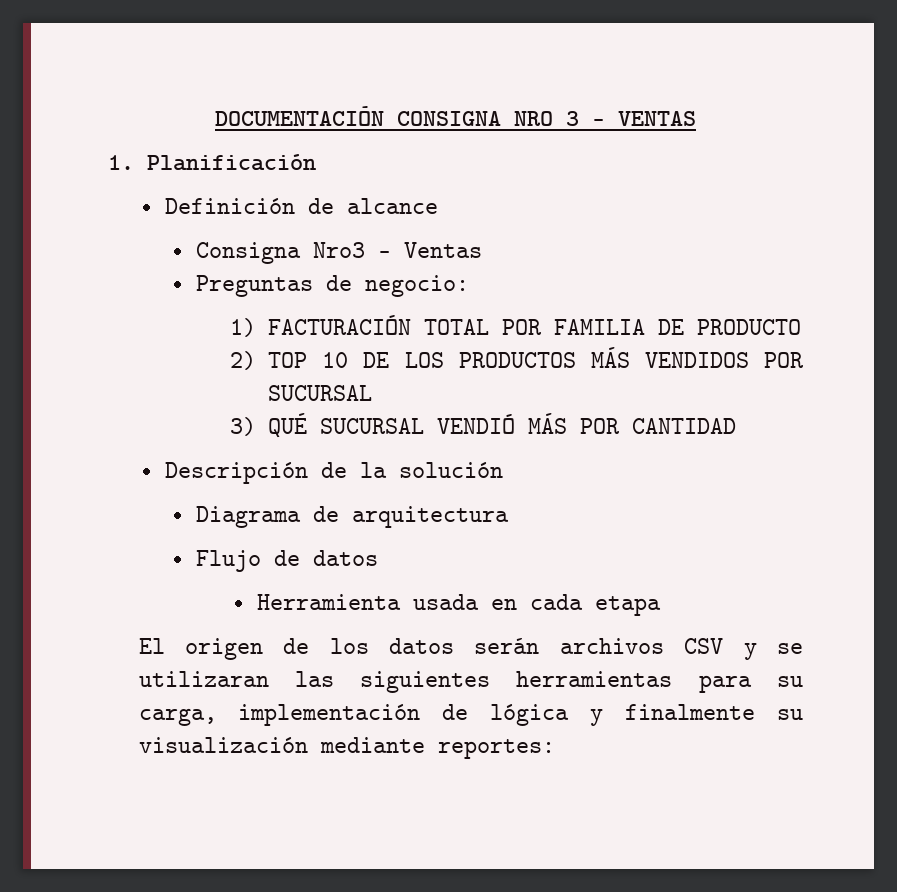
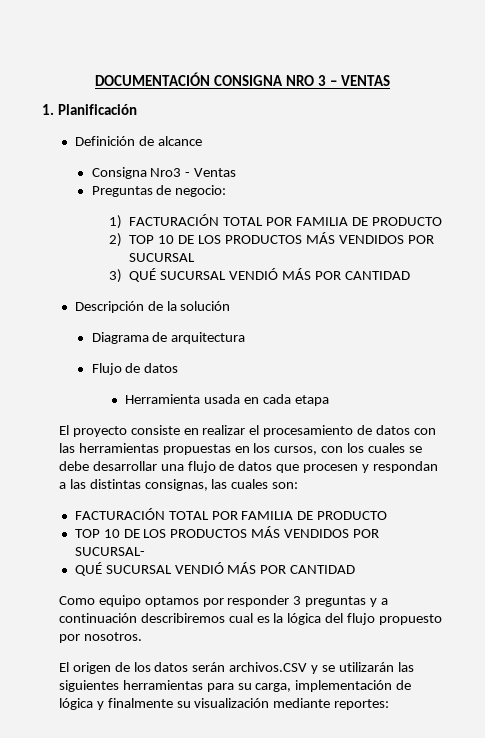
(661, 606) none -> [58,425,437,437] [58,443,423,455] [58,461,439,473] [58,479,299,491] [74,508,388,520] [74,526,380,538] [74,547,145,556] [74,562,356,576] [58,595,389,607] [58,613,443,625] [58,632,142,643] // El proyecto consiste en realizar el procesamiento de datos con las herramientas propuestas en los cursos, con los cuales se debe desarrollar una flujo de datos que procesen y respondan a las distintas consignas, las cuales son: // FACTURACIÓN TOTAL POR FAMILIA DE PRODUCTO // TOP 10 DE LOS PRODUCTOS MÁS VENDIDOS POR SUCURSAL- // QUÉ SUCURSAL VENDIÓ MÁS POR CANTIDAD // Como equipo optamos por responder 3 preguntas y a continuación describiremos cual es la lógica del flujo propuesto por nosotros.
[559,638,724,654] archivos CSV -> [229,662,308,672] archivos.CSV
[138,671,269,687] utilizaran -> [339,662,395,672] utilizarán

